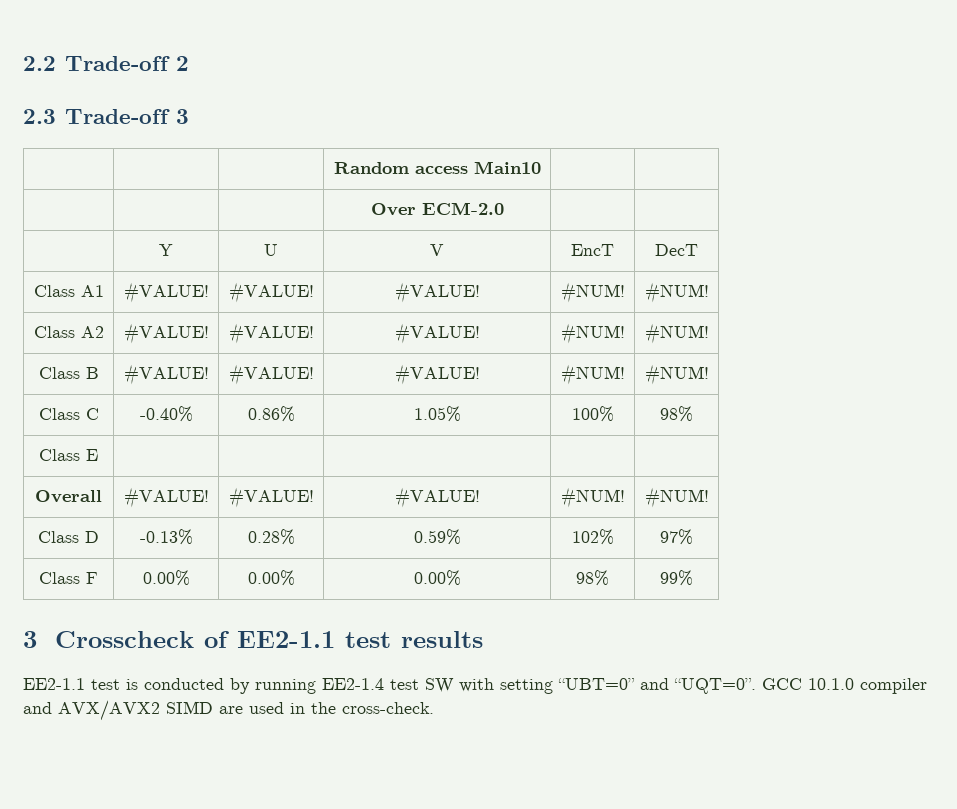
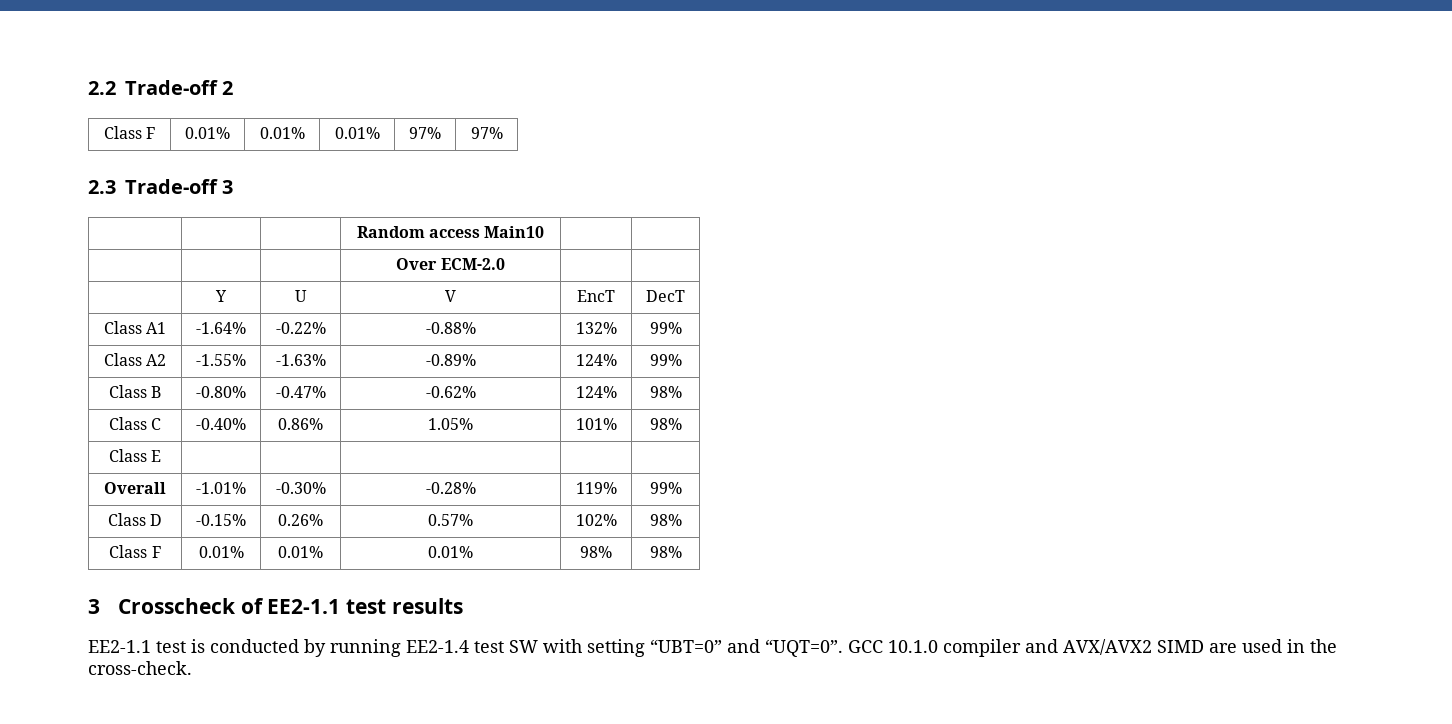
(189, 63) none -> [103,126,156,139] [185,127,230,139] [259,127,305,139] [334,127,380,139] [409,127,441,139] [470,127,503,139] // Class F | 0.01% | 0.01% | 0.01% | 97% | 97%
[123,282,209,303] [228,282,314,303] [394,282,480,303] [560,282,625,303] [644,282,709,303] [33,326,104,338] [123,323,209,344] [228,323,314,344] [394,323,480,344] [560,323,625,344] [644,323,709,344] [38,367,99,379] [123,364,209,385] [228,364,314,385] [394,364,480,385] [560,364,625,385] [644,364,709,385] #VALUE! | #VALUE! | #VALUE! | #NUM! | #NUM! // Class A2 | #VALUE! | #VALUE! | #VALUE! | #NUM! | #NUM! // Class B | #VALUE! | #VALUE! | #VALUE! | #NUM! | #NUM! -> [196,322,246,334] [275,322,326,334] [425,322,476,334] [575,322,617,334] [649,322,682,334] [103,353,167,366] [196,354,246,366] [275,354,326,366] [425,354,476,366] [575,354,617,366] [649,354,682,366] [108,385,162,398] [196,386,246,398] [275,386,326,398] [425,386,476,398] [575,386,617,398] [649,386,682,398] -1.64% | -0.22% | -0.88% | 132% | 99% // Class A2 | -1.55% | -1.63% | -0.89% | 124% | 99% // Class B | -0.80% | -0.47% | -0.62% | 124% | 98%
[571,406,614,422] 100% -> [575,418,617,430] 101%
[123,487,209,508] [228,487,314,508] [394,487,480,508] [560,487,625,508] [644,487,709,508] #VALUE! | #VALUE! | #VALUE! | #NUM! | #NUM! -> [196,482,246,494] [275,482,326,494] [425,482,476,494] [575,482,617,494] [649,482,682,494] -1.01% | -0.30% | -0.28% | 119% | 99%
[139,529,193,545] [247,529,295,545] [413,529,461,545] -0.13% | 0.28% | 0.59% -> [196,514,246,526] [278,514,323,526] [428,514,473,526] -0.15% | 0.26% | 0.57%
[660,529,693,545] [39,572,98,584] [142,570,190,586] [247,570,295,586] [413,570,461,586] 97% // Class F | 0.00% | 0.00% | 0.00% -> [649,514,682,526] [109,545,161,558] [198,546,244,558] [278,546,323,558] [428,546,473,558] 98% // Class F | 0.01% | 0.01% | 0.01%
[660,570,693,586] 99% -> [649,546,682,558] 98%

